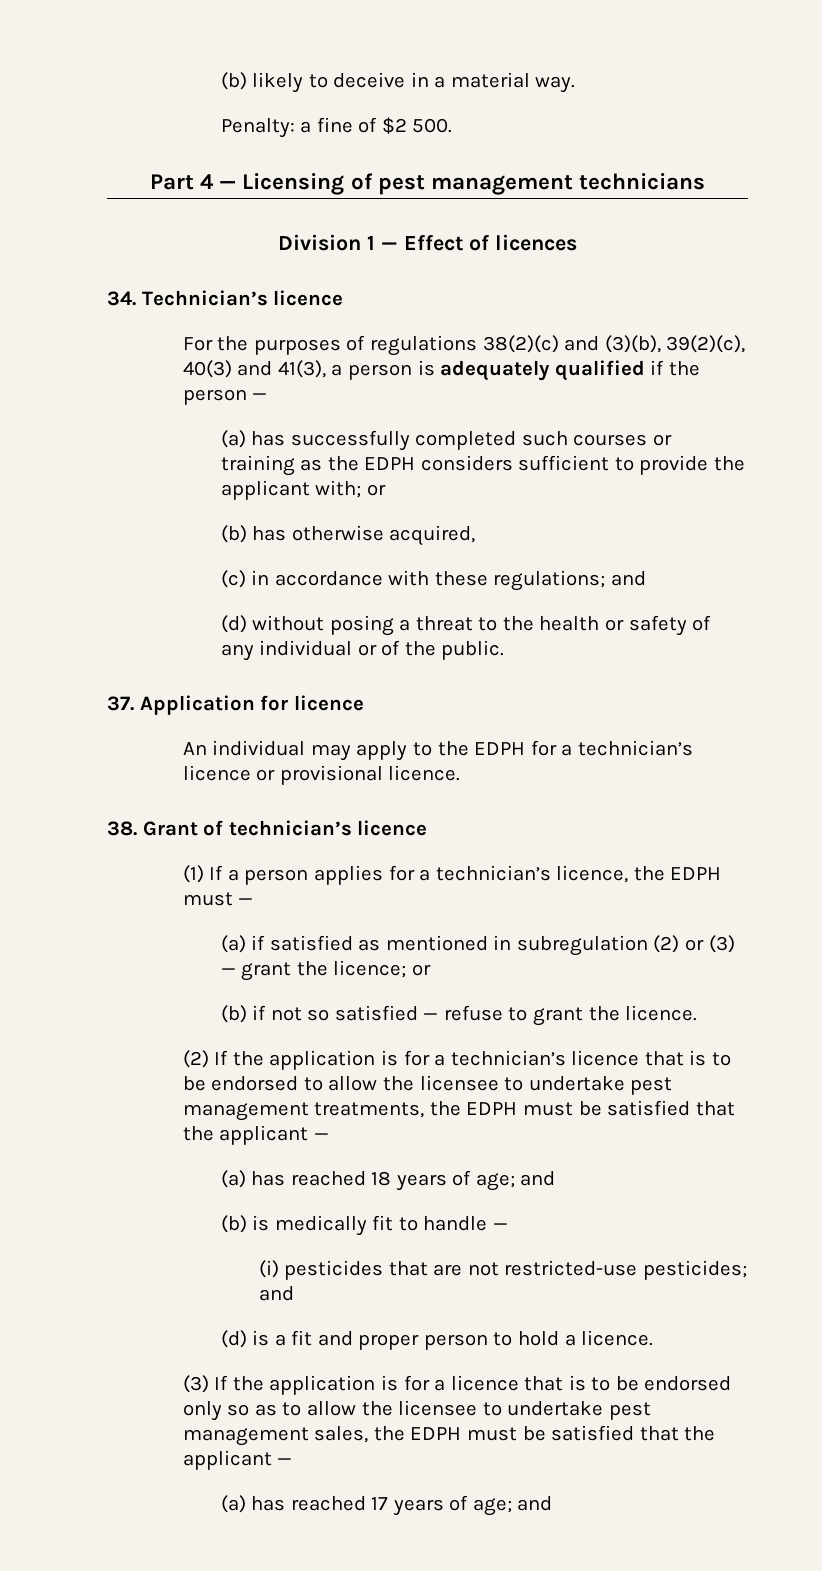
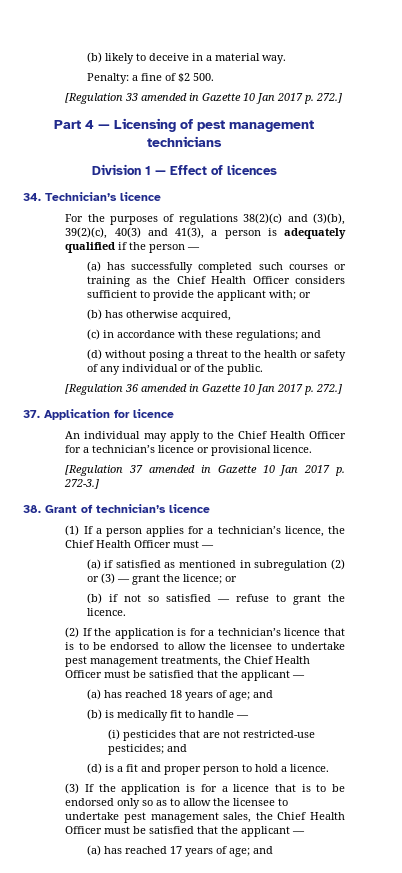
(453, 125) none -> [65,93,343,104] // [Regulation 33 amended in Gazette 10 Jan 2017 p. 272.]
[364,457,416,470] EDPH -> [176,276,290,284] Chief Health Officer
(505, 650) none -> [65,384,343,395] // [Regulation 36 amended in Gazette 10 Jan 2017 p. 272.]
[474,742,526,755] EDPH -> [237,431,346,439] Chief Health Officer
(461, 773) none -> [65,465,345,476] [64,479,100,489] // [Regulation 37 amended in Gazette 10 Jan 2017 p. 272-3.]
[670,867,722,880] EDPH -> [65,540,172,548] Chief Health Officer
[466,1102,518,1115] EDPH -> [244,656,311,664] [65,670,103,678] Chief Health Officer
[410,1427,462,1440] EDPH -> [277,812,345,820] [65,826,103,834] Chief Health Officer

